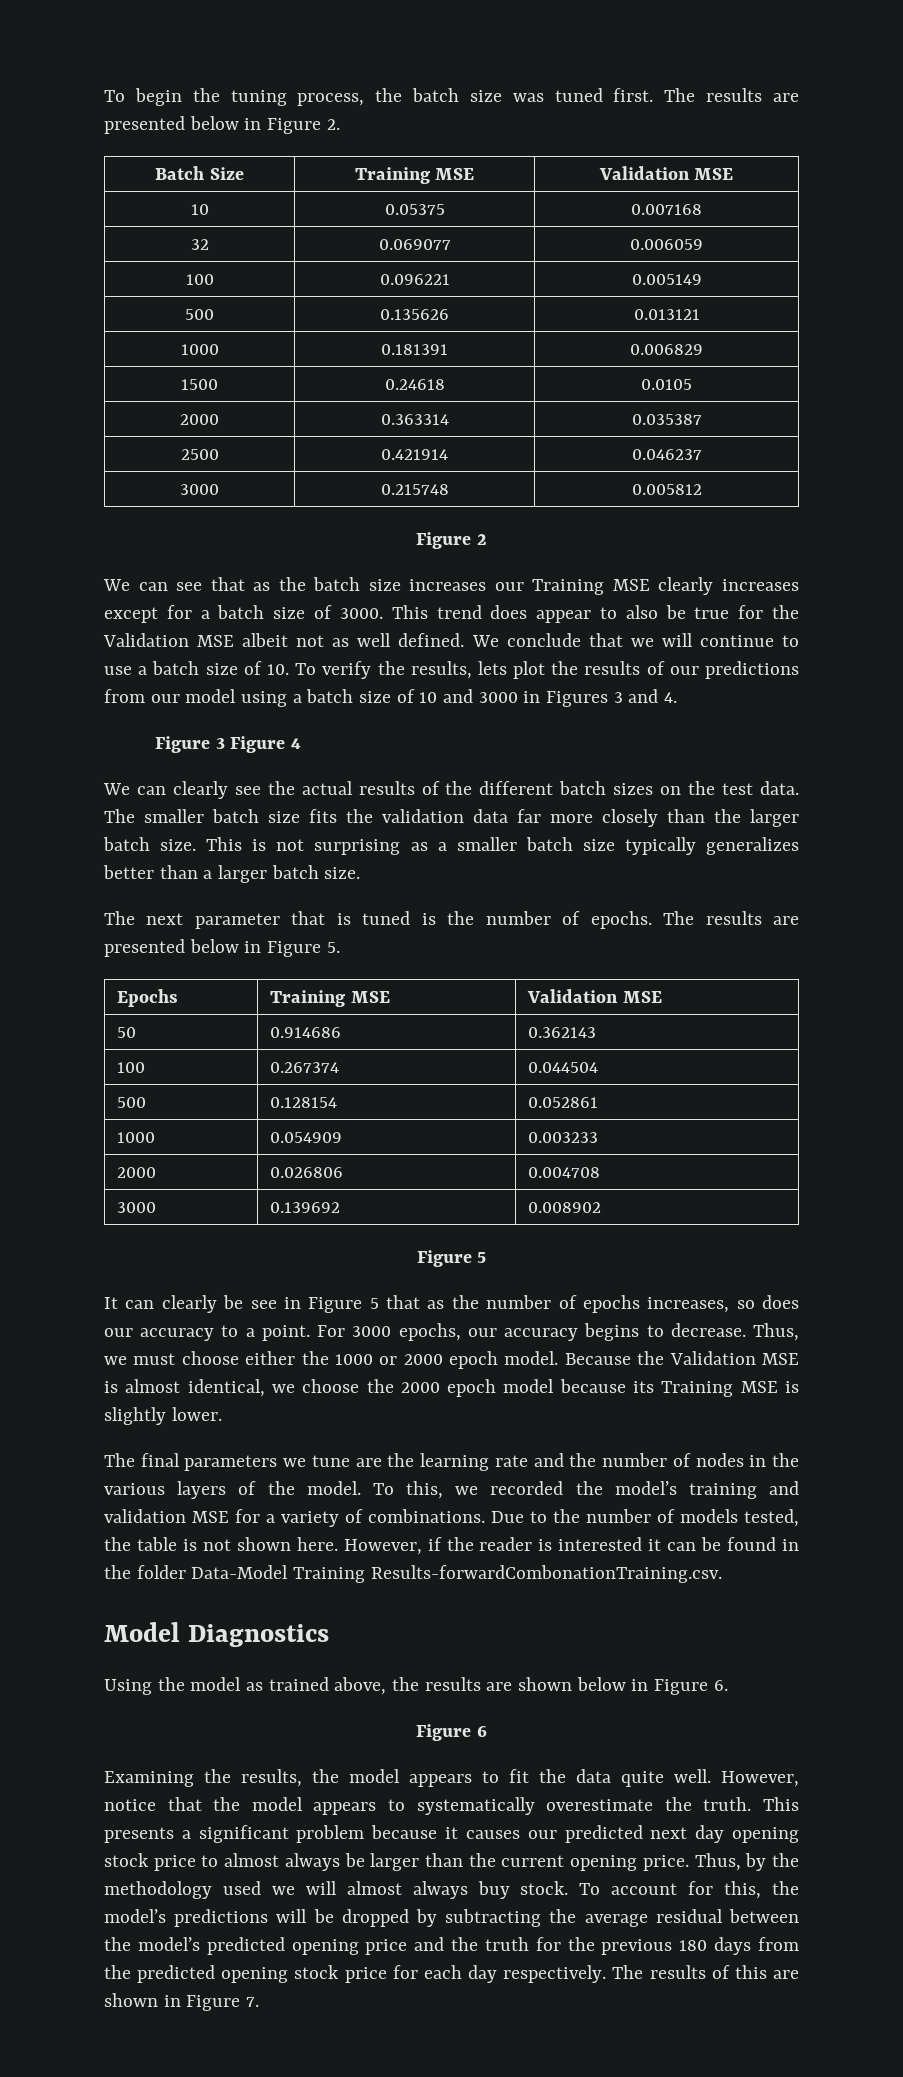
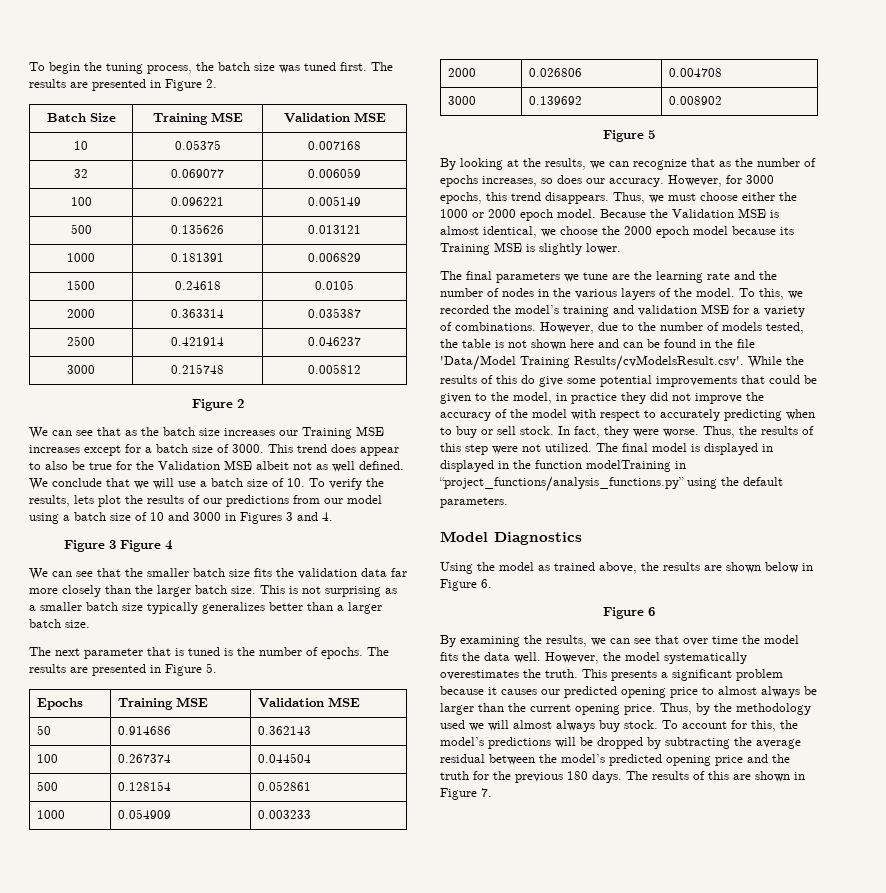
[189,116,239,130] below -> (146, 85) none
[658,577,714,595] clearly -> (384, 431) none
[699,635,800,647] continue to -> (174, 483) none
[172,781,799,799] [104,809,135,823] clearly see the actual results of the different batch sizes on the test data. The -> [76,568,143,577] see that the
[189,939,239,953] below -> (146, 670) none
[104,1295,379,1313] It can clearly be see in Figure 5 -> [440,158,687,170] By looking at the results, we can recognize
[140,1323,746,1341] accuracy to a point. For 3000 epochs, our accuracy begins to decrease. -> [609,175,774,187] [440,192,609,204] accuracy. However, for 3000 epochs, this trend disappears.
[491,1511,524,1523] Due -> [540,322,618,334] However, due
[296,1537,662,1555] here. However, if the reader is interested it -> [570,339,619,348] here and
[136,1565,722,1583] folder Data-Model Training Results-forwardCombonationTraining.csv. -> [737,339,755,348] [440,355,804,371] [440,375,817,387] [440,392,764,404] [440,409,815,421] [440,426,814,438] [440,443,773,455] [440,460,686,472] [439,476,783,492] [440,497,508,508] file 'Data/Model Training Results/cvModelsResult.csv'. While the results of this do give some potential improvements that could be given to the model, in practice they did not improve the accuracy of the model with respect to accurately predicting when to buy or sell stock. In fact, they were worse. Thus, the results of this step were not utilized. The final model is displayed in displayed in the function modelTraining in “project_functions/analysis_functions.py” using the default parameters.
[104,1769,529,1787] Examining the results, the model appears to fit -> [440,635,799,647] [440,652,458,661] By examining the results, we can see that over time the model fits
[621,1771,664,1787] quite -> (510, 656) none
[104,1797,654,1815] notice that the model appears to systematically overestimate -> [603,652,747,664] [440,670,519,680] the model systematically overestimates
[650,1825,800,1843] [104,1853,149,1867] next day opening stock -> [621,687,666,698] opening
[714,1937,799,1955] [104,1965,607,1983] days from the predicted opening stock price for each day respectively. -> [592,771,622,783] days.

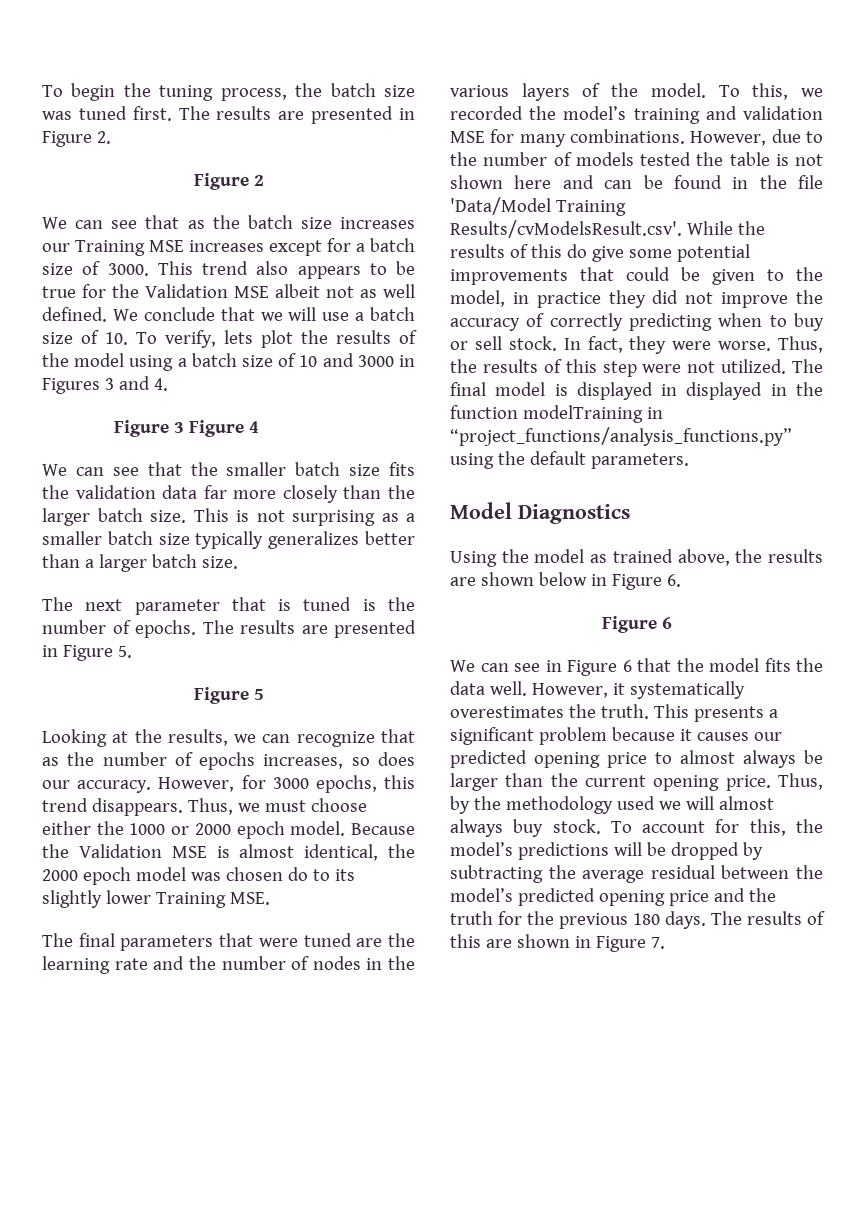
[46,113,116,122] [152,112,243,125] [283,112,386,123] [74,141,88,150] [174,140,221,150] [308,141,361,150] [74,169,88,178] [171,169,224,178] [308,168,361,178] [70,197,92,206] [171,197,224,206] [308,196,361,206] [70,224,92,234] [171,224,224,234] [308,225,361,234] [67,253,95,262] [171,253,224,262] [308,253,361,262] [67,280,95,290] [174,281,221,290] [315,280,354,290] [67,309,95,318] [171,309,224,318] [308,308,361,318] [67,336,95,346] [171,337,224,346] [308,337,361,346] [67,365,95,374] [171,364,224,374] [308,364,361,374] // Batch Size | Training MSE | Validation MSE // 10 | 0.05375 | 0.007168 // 32 | 0.069077 | 0.006059 // 100 | 0.096221 | 0.005149 // 500 | 0.135626 | 0.013121 // 1000 | 0.181391 | 0.006829 // 1500 | 0.24618 | 0.0105 // 2000 | 0.363314 | 0.035387 // 2500 | 0.421914 | 0.046237 // 3000 | 0.215748 | 0.005812 -> (111, 137) none
[331,444,399,456] [29,461,68,470] does appear to also -> [256,261,387,279] also appears to
[329,478,384,490] [29,495,70,507] verify the results, -> [165,330,216,348] verify,
[203,495,343,507] our predictions from our -> [42,353,69,367] the
[36,698,83,710] [117,697,208,710] [257,697,360,708] [36,725,51,735] [117,726,171,735] [257,726,311,735] [36,754,58,763] [117,754,171,763] [257,753,311,763] [36,781,58,791] [117,781,171,791] [257,781,311,791] [36,810,65,819] [117,809,171,819] [257,810,311,819] [447,68,476,77] [528,68,582,77] [668,68,722,77] [447,96,476,105] [528,96,582,105] [668,96,722,105] // Epochs | Training MSE | Validation MSE // 50 | 0.914686 | 0.362143 // 100 | 0.267374 | 0.044504 // 500 | 0.128154 | 0.052861 // 1000 | 0.054909 | 0.003233 // 2000 | 0.026806 | 0.004708 // 3000 | 0.139692 | 0.008902 -> (132, 652) none
[440,158,503,170] By looking -> [42,729,107,747] Looking
[541,226,598,237] we choose -> (379, 852) none
[732,226,794,235] [440,242,621,255] because its Training MSE is slightly lower. -> [190,867,355,881] [42,890,270,908] was chosen do to its slightly lower Training MSE.
[564,272,608,282] we tune -> [219,933,352,947] that were tuned
[753,306,805,317] [440,322,452,331] a variety of -> [519,134,566,147] many
[766,322,804,334] tested, -> [640,152,691,166] tested
[510,409,720,421] the model with respect to accurately -> [549,313,623,331] correctly
[440,635,738,647] By examining the results, we can see that over time -> [450,658,671,676] We can see in Figure 6 that
[603,652,660,661] the model -> [612,683,625,695] it

